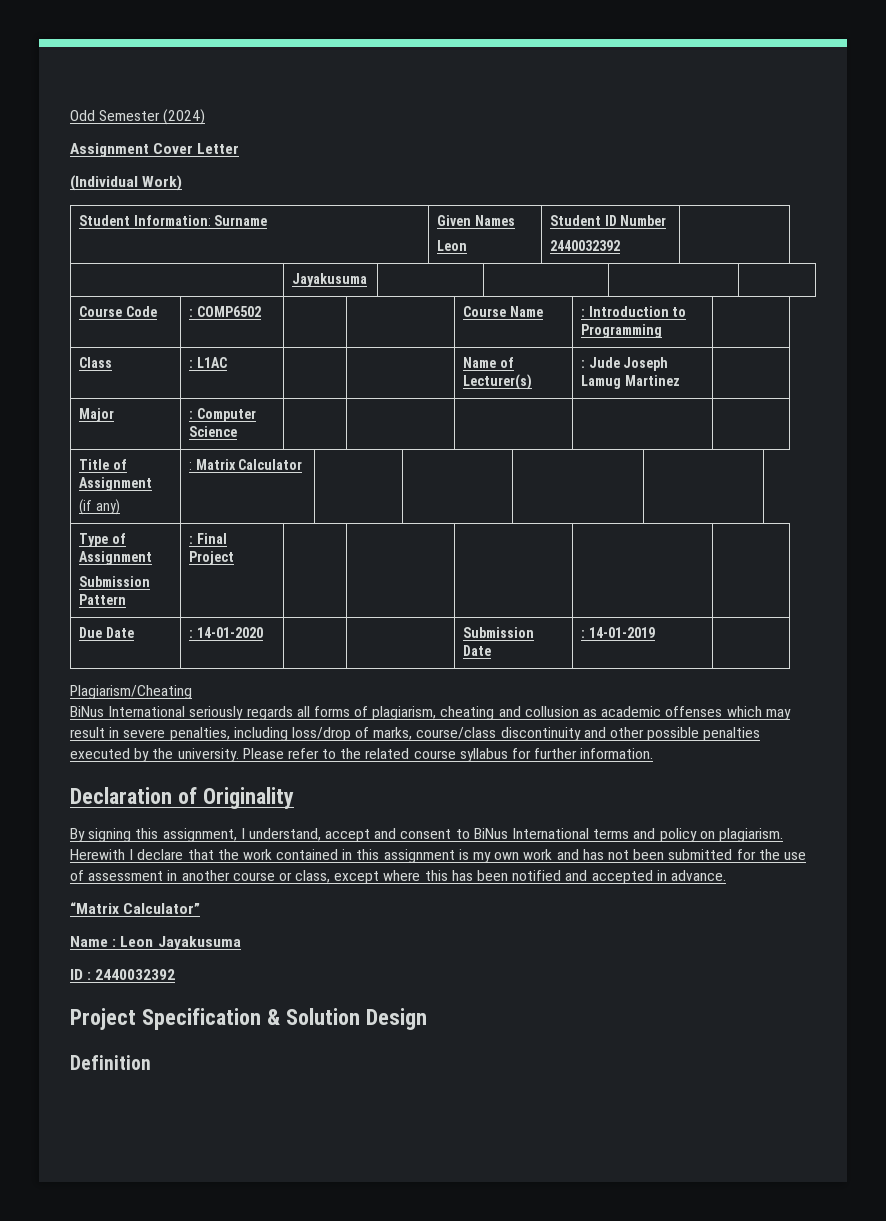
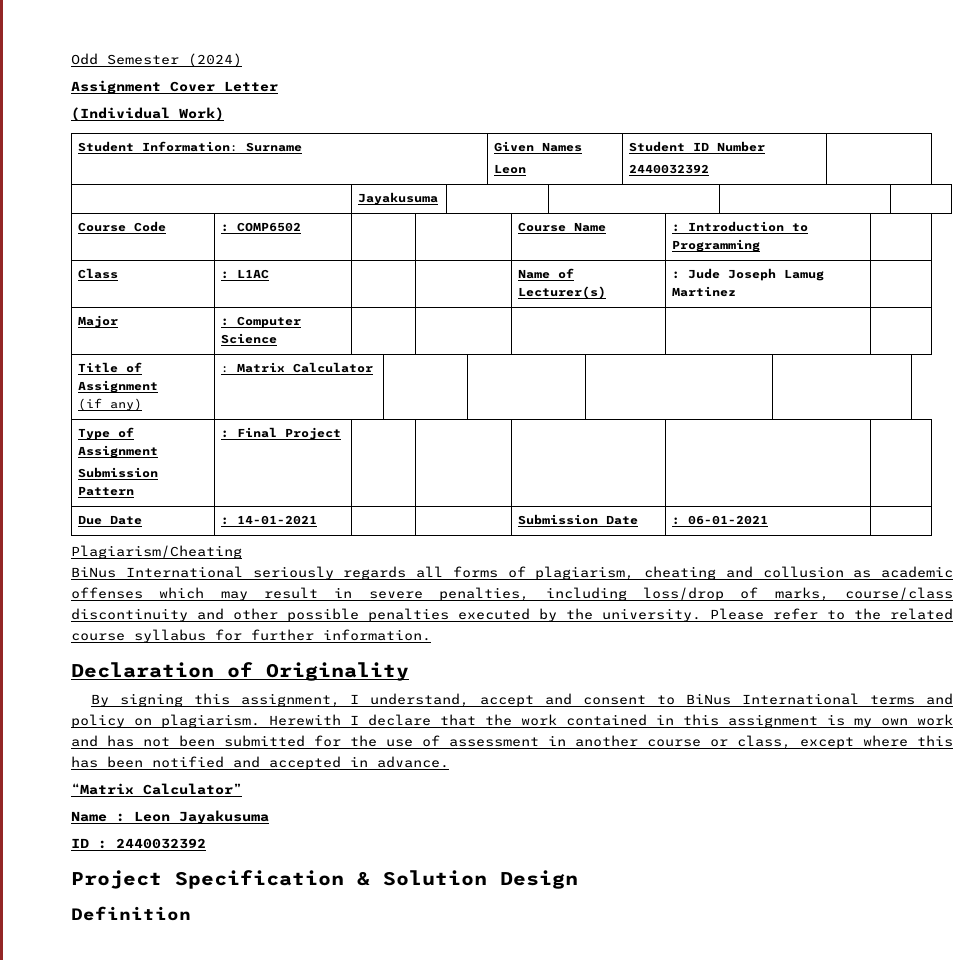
[196,627,263,638] 14-01-2020 -> [236,515,317,525] 14-01-2021
[588,627,655,638] 14-01-2019 -> [687,515,768,525] 06-01-2021

